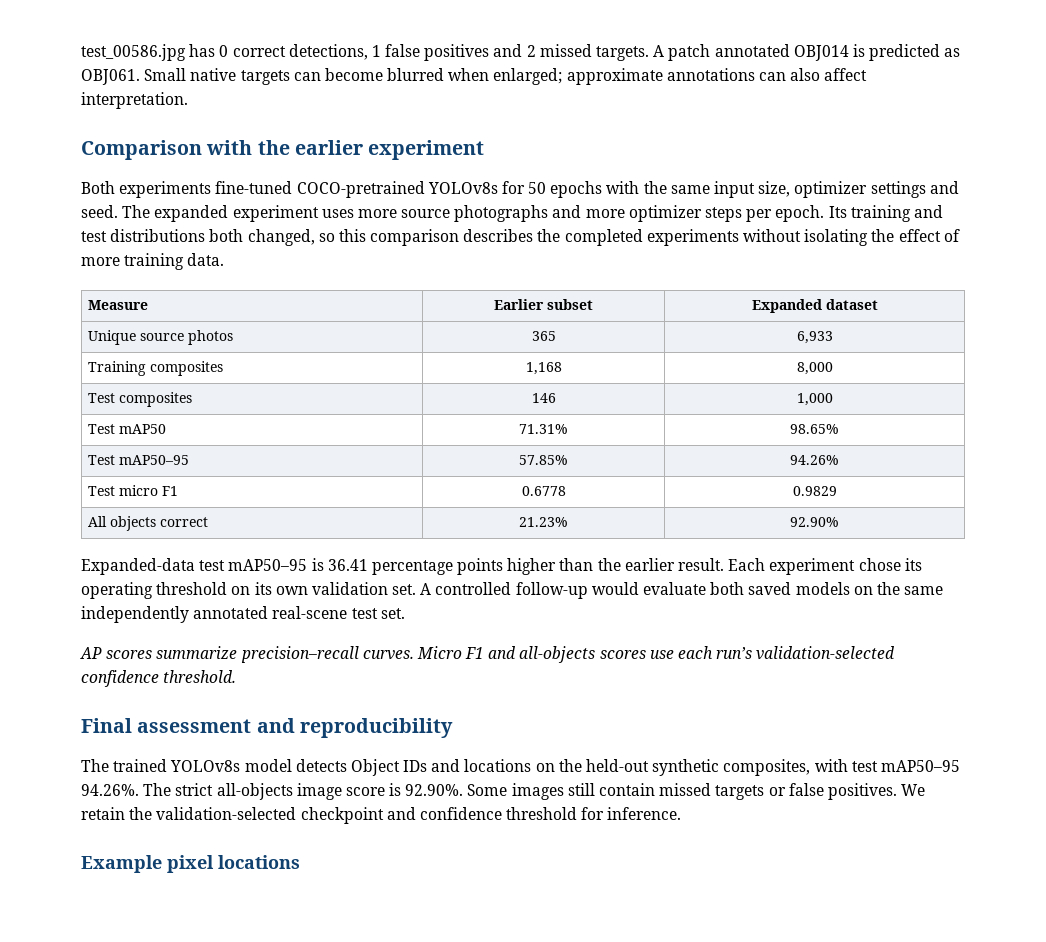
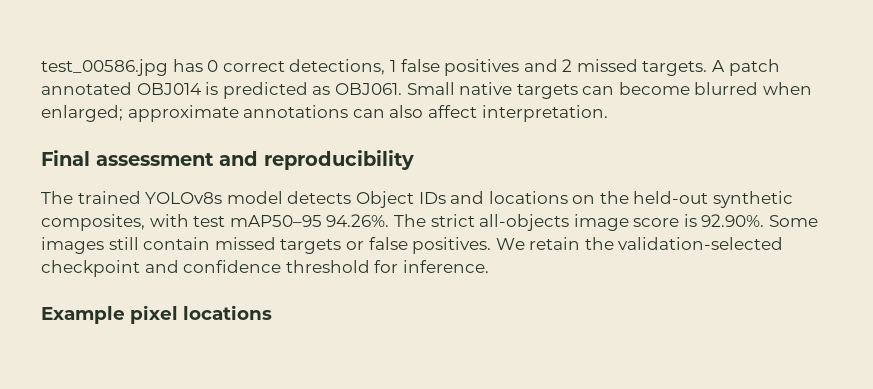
[81,140,485,160] [81,181,959,198] [81,205,943,222] [81,229,960,246] [81,253,225,270] [87,300,148,310] [494,299,593,310] [751,299,878,313] [87,330,233,345] [531,331,556,341] [796,331,833,344] [87,361,223,376] [525,362,562,375] [796,362,833,375] [87,392,192,407] [531,393,556,403] [796,393,833,406] [87,424,166,434] [519,424,568,434] [790,424,839,434] [87,455,189,465] [519,455,568,465] [790,455,839,465] [87,485,178,496] [521,486,566,496] [792,486,837,496] [87,516,208,531] [519,517,568,527] [790,517,839,527] [81,558,922,575] [81,582,944,599] [81,606,405,623] [80,646,896,663] [81,670,237,687] // Comparison with the earlier experiment // Both experiments fine-tuned COCO-pretrained YOLOv8s for 50 epochs with the same input size, optimizer settings and seed. The expanded experiment uses more source photographs and more optimizer steps per epoch. Its training and test distributions both changed, so this comparison describes the completed experiments without isolating the effect of more training data. // Measure | Earlier subset | Expanded dataset // Unique source photos | 365 | 6,933 // Training composites | 1,168 | 8,000 // Test composites | 146 | 1,000 // Test mAP50 | 71.31% | 98.65% // Test mAP50–95 | 57.85% | 94.26% // Test micro F1 | 0.6778 | 0.9829 // All objects correct | 21.23% | 92.90% // Expanded-data test mAP50–95 is 36.41 percentage points higher than the earlier result. Each experiment chose its operating threshold on its own validation set. A controlled follow-up would evaluate both saved models on the same independently annotated real-scene test set. // AP scores summarize precision–recall curves. Micro F1 and all-objects scores use each run’s validation-selected confidence threshold. -> (608, 113) none

